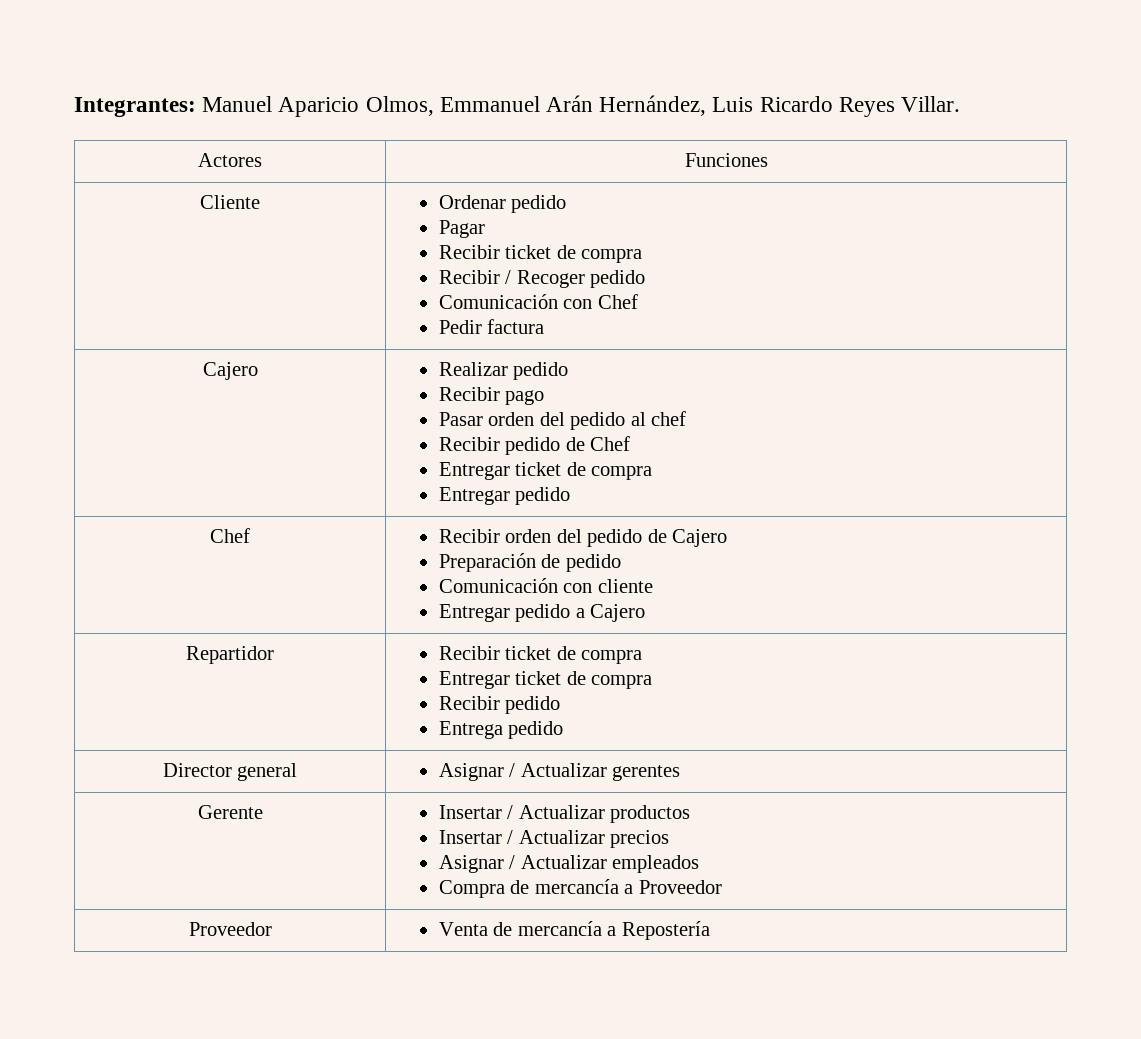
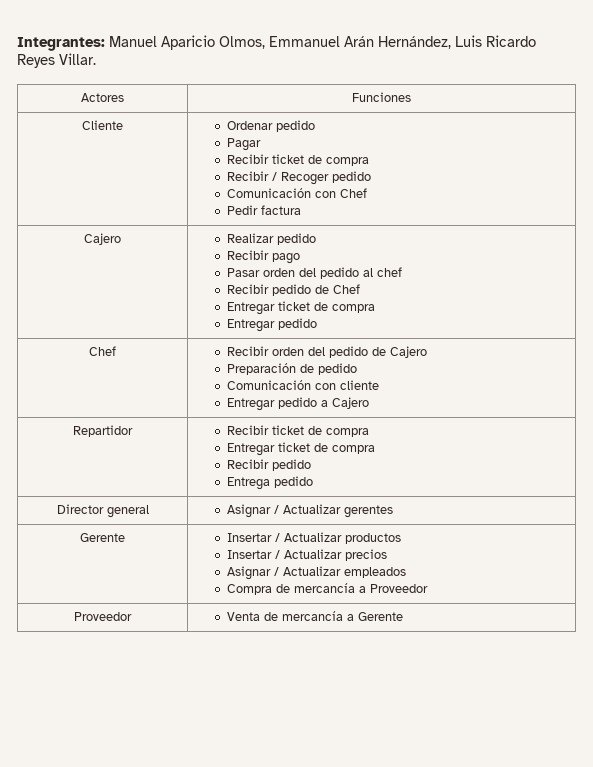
[621,921,710,940] Repostería -> [358,612,404,621] Gerente

